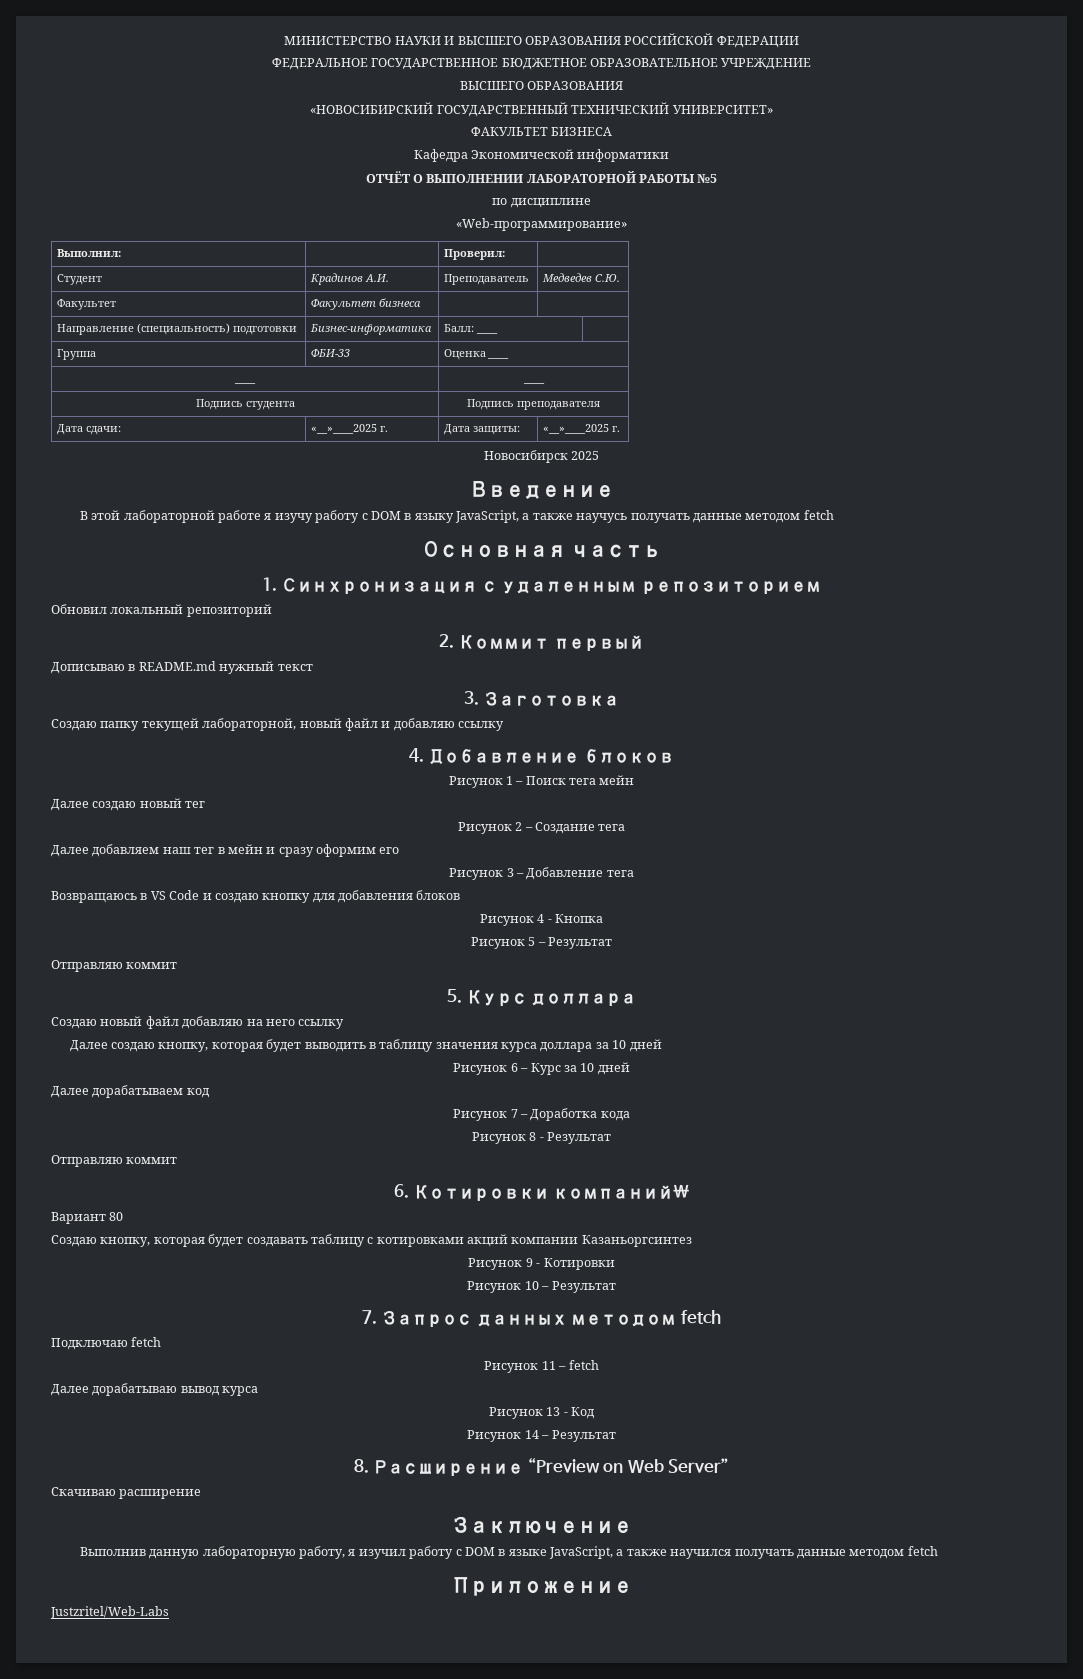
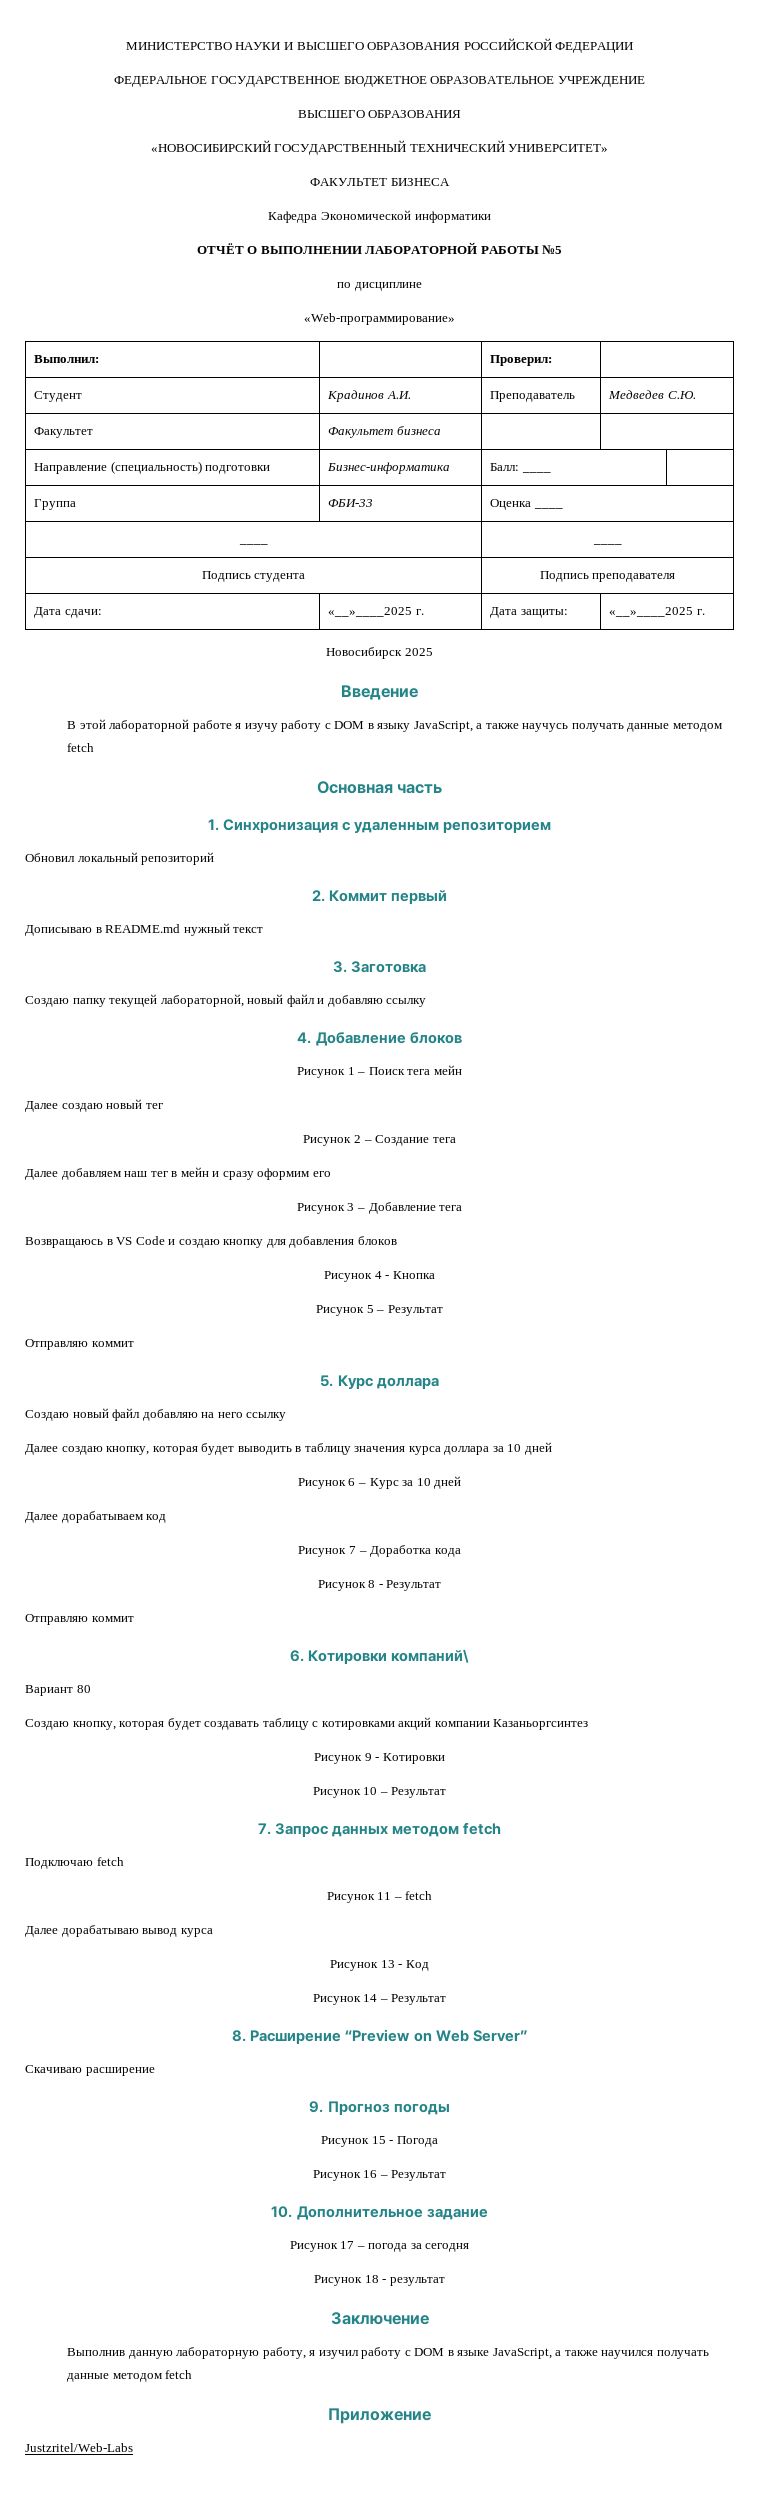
(202, 1494) none -> [309,2101,450,2115] [321,2136,438,2147] [312,2170,447,2181] [271,2206,488,2220] [289,2241,470,2252] [314,2275,445,2286] // 9. Прогноз погоды // Рисунок 15 - Погода // Рисунок 16 – Результат // 10. Дополнительное задание // Рисунок 17 – погода за сегодня // Рисунок 18 - результат

